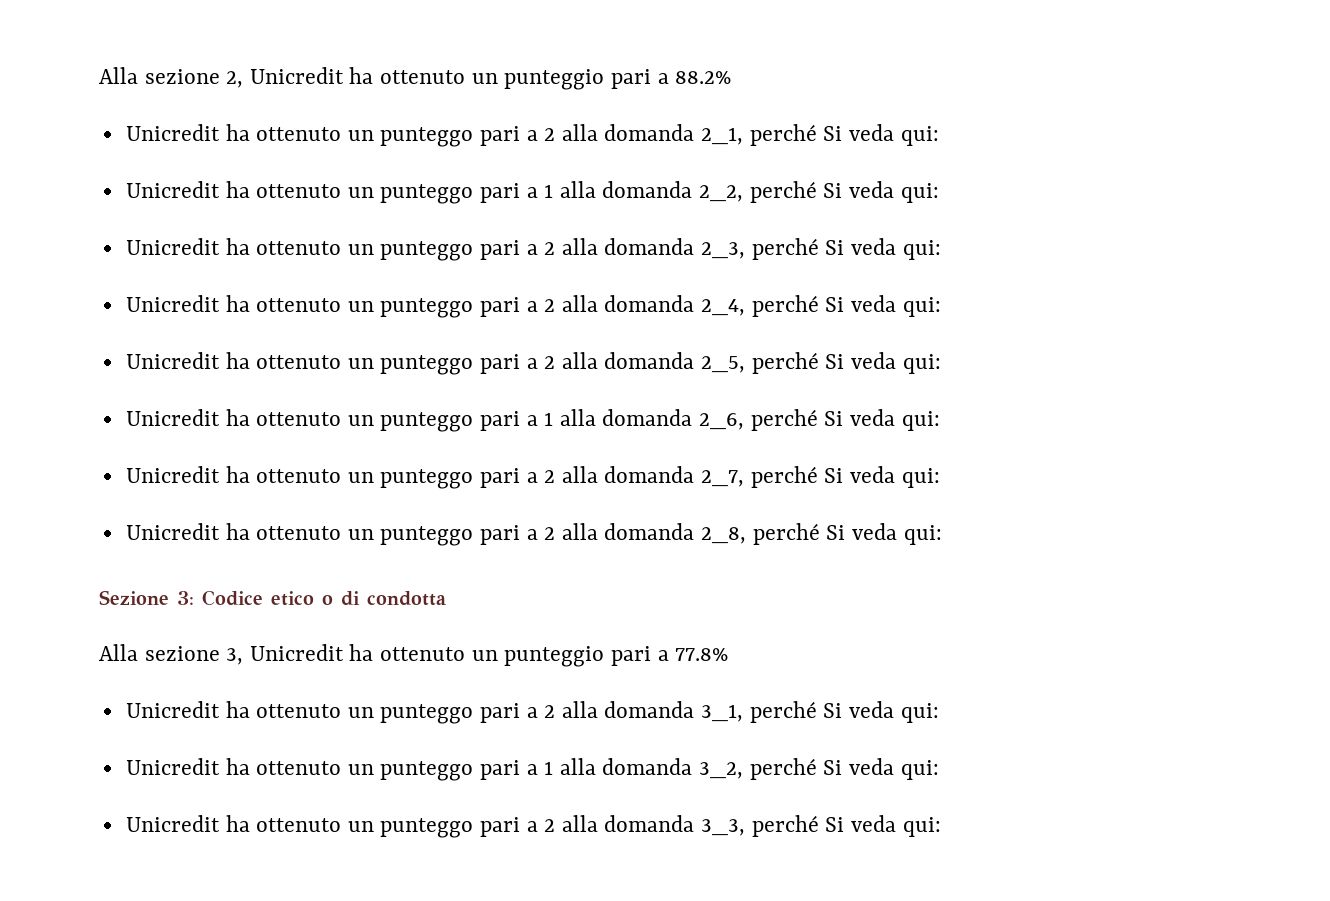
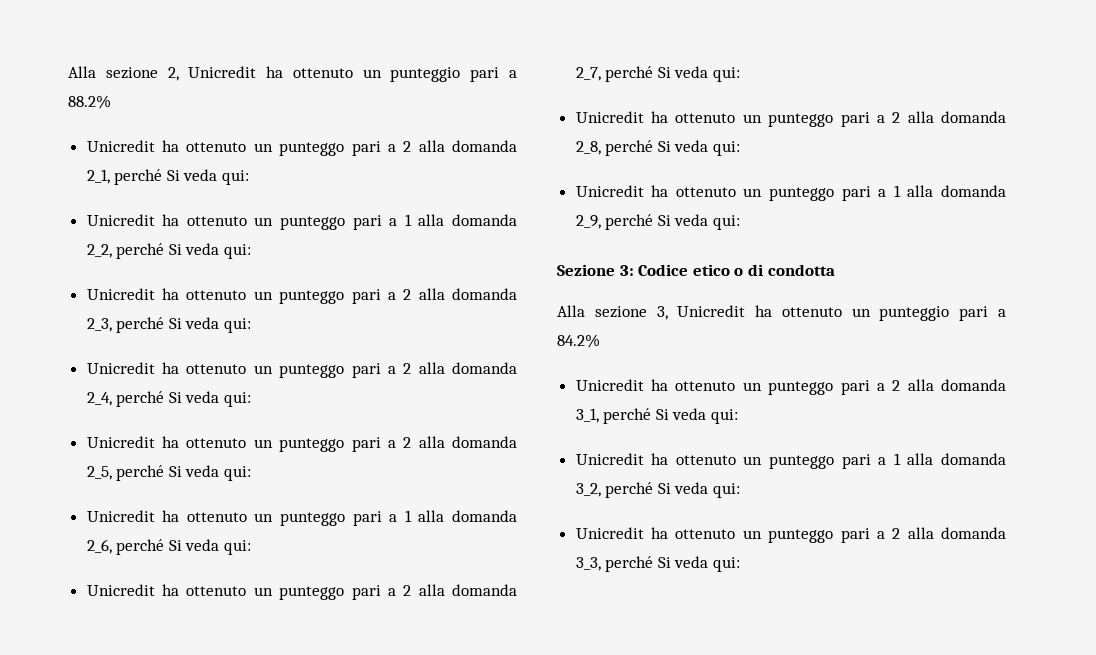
(942, 535) none -> [575,185,1007,201] [575,214,741,230] // Unicredit ha ottenuto un punteggo pari a 1 alla domanda 2_9, perché Si veda qui:
[675,648,729,661] 77.8% -> [557,334,600,348] 84.2%

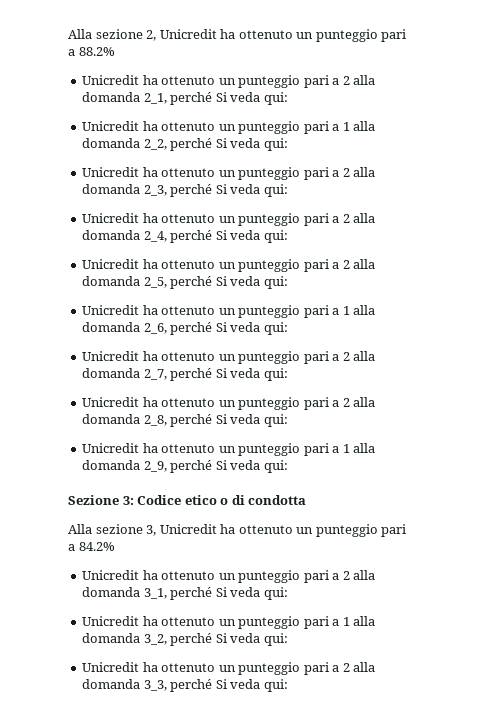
[279,142,345,156] punteggo -> [238,75,301,88] punteggio
[280,216,346,230] punteggo -> [238,121,301,134] punteggio
[279,290,345,304] punteggo -> [238,167,301,180] punteggio
[279,364,345,378] punteggo -> [238,213,301,226] punteggio
[279,438,345,452] punteggo -> [238,259,301,272] punteggio
[280,512,346,526] punteggo -> [238,305,301,318] punteggio
[279,586,345,600] punteggo -> [238,351,301,364] punteggio
[768,113,834,127] punteggo -> [238,397,301,410] punteggio
[769,187,835,201] punteggo -> [238,443,301,456] punteggio
[768,381,834,395] punteggo -> [238,570,301,583] punteggio
[769,455,835,469] punteggo -> [238,616,301,629] punteggio
[768,529,834,543] punteggo -> [238,662,301,675] punteggio

